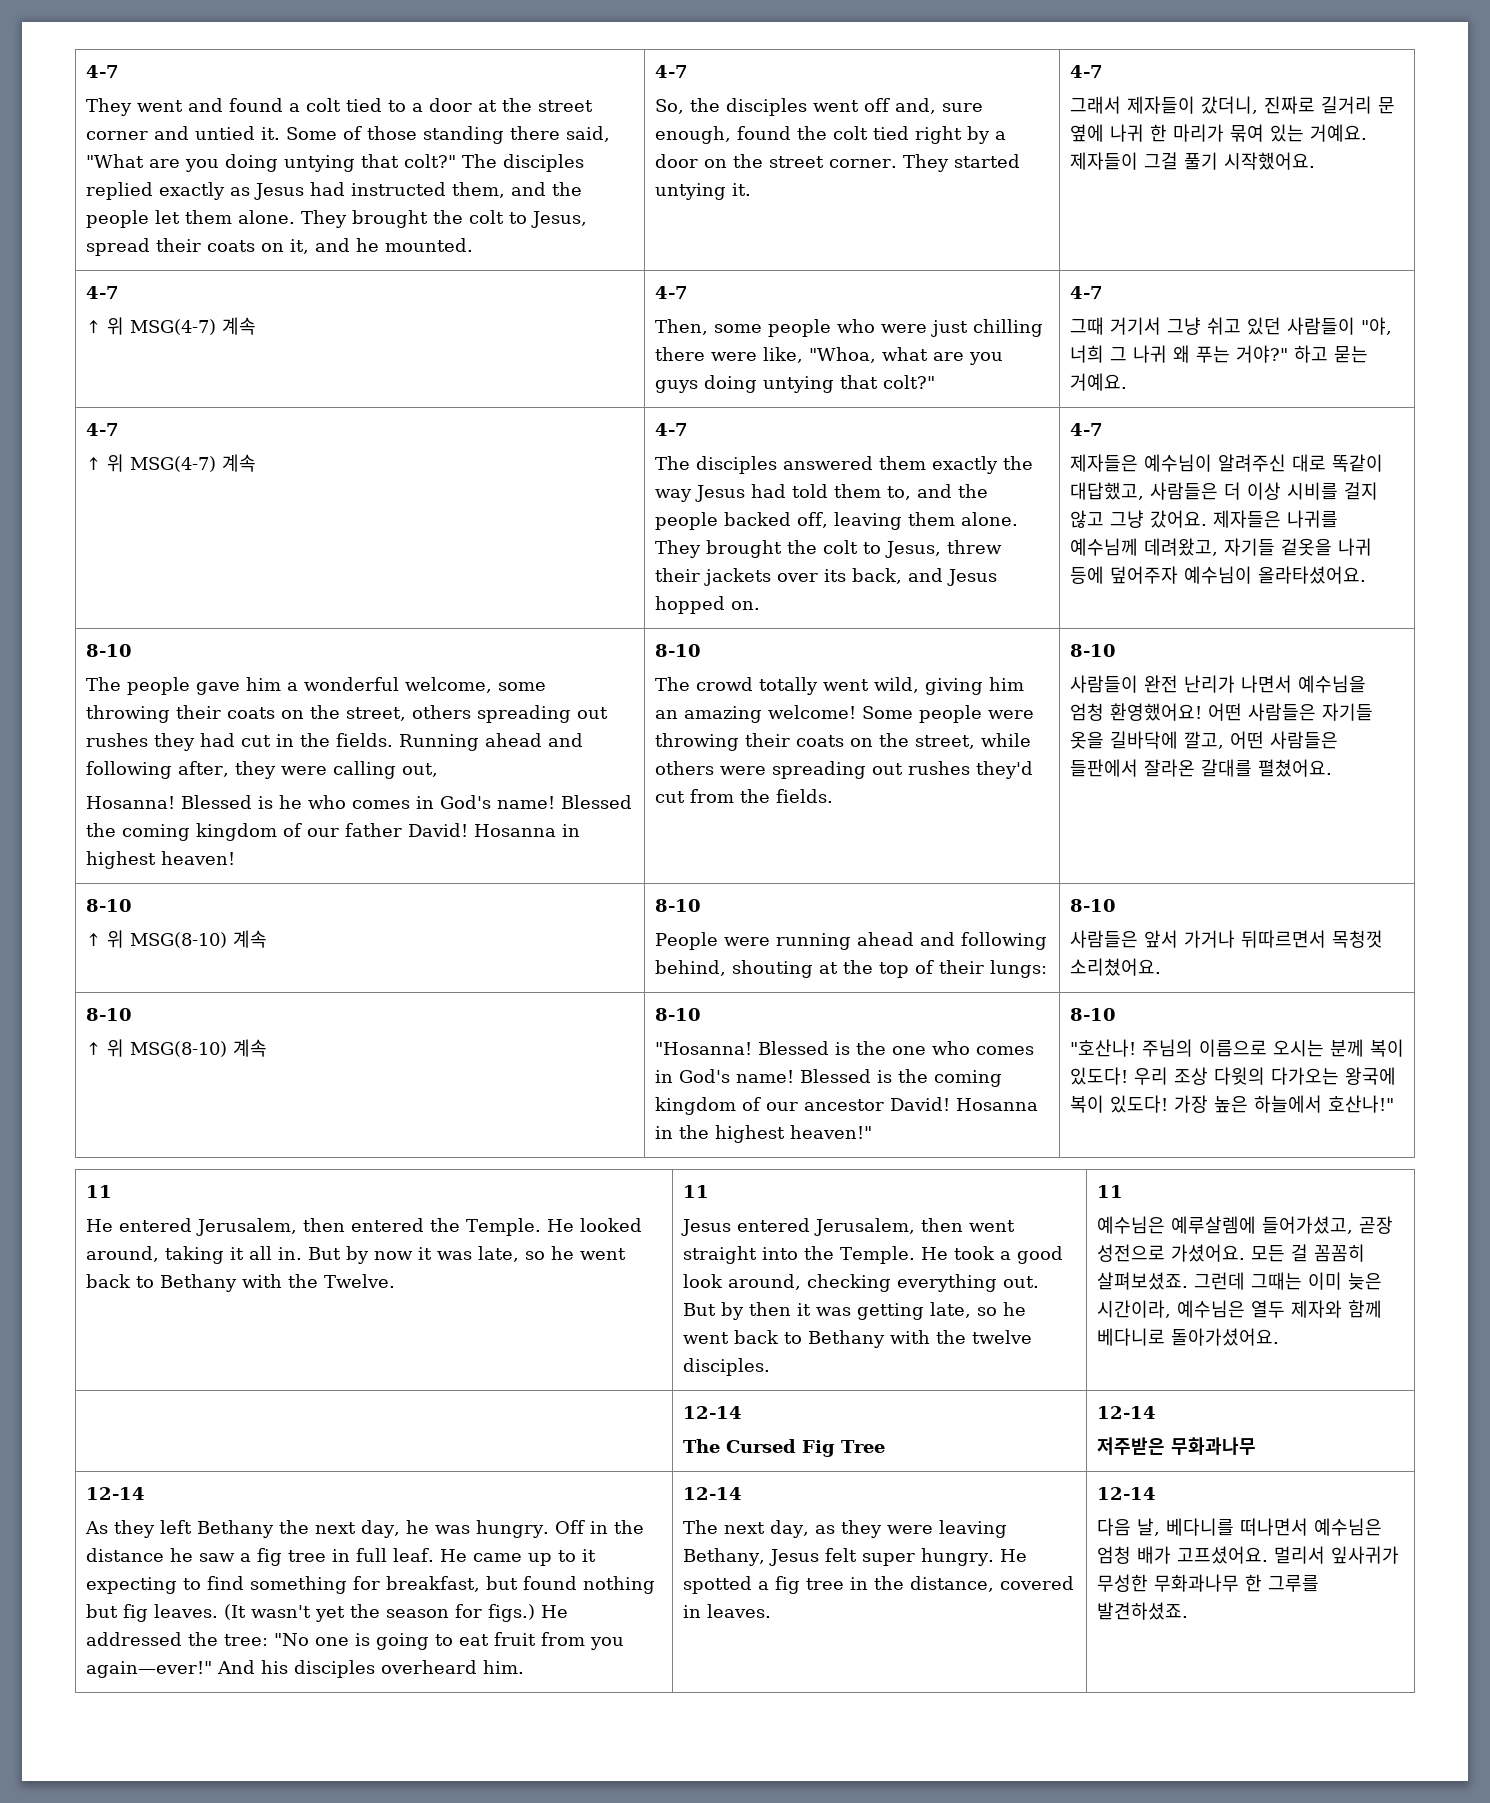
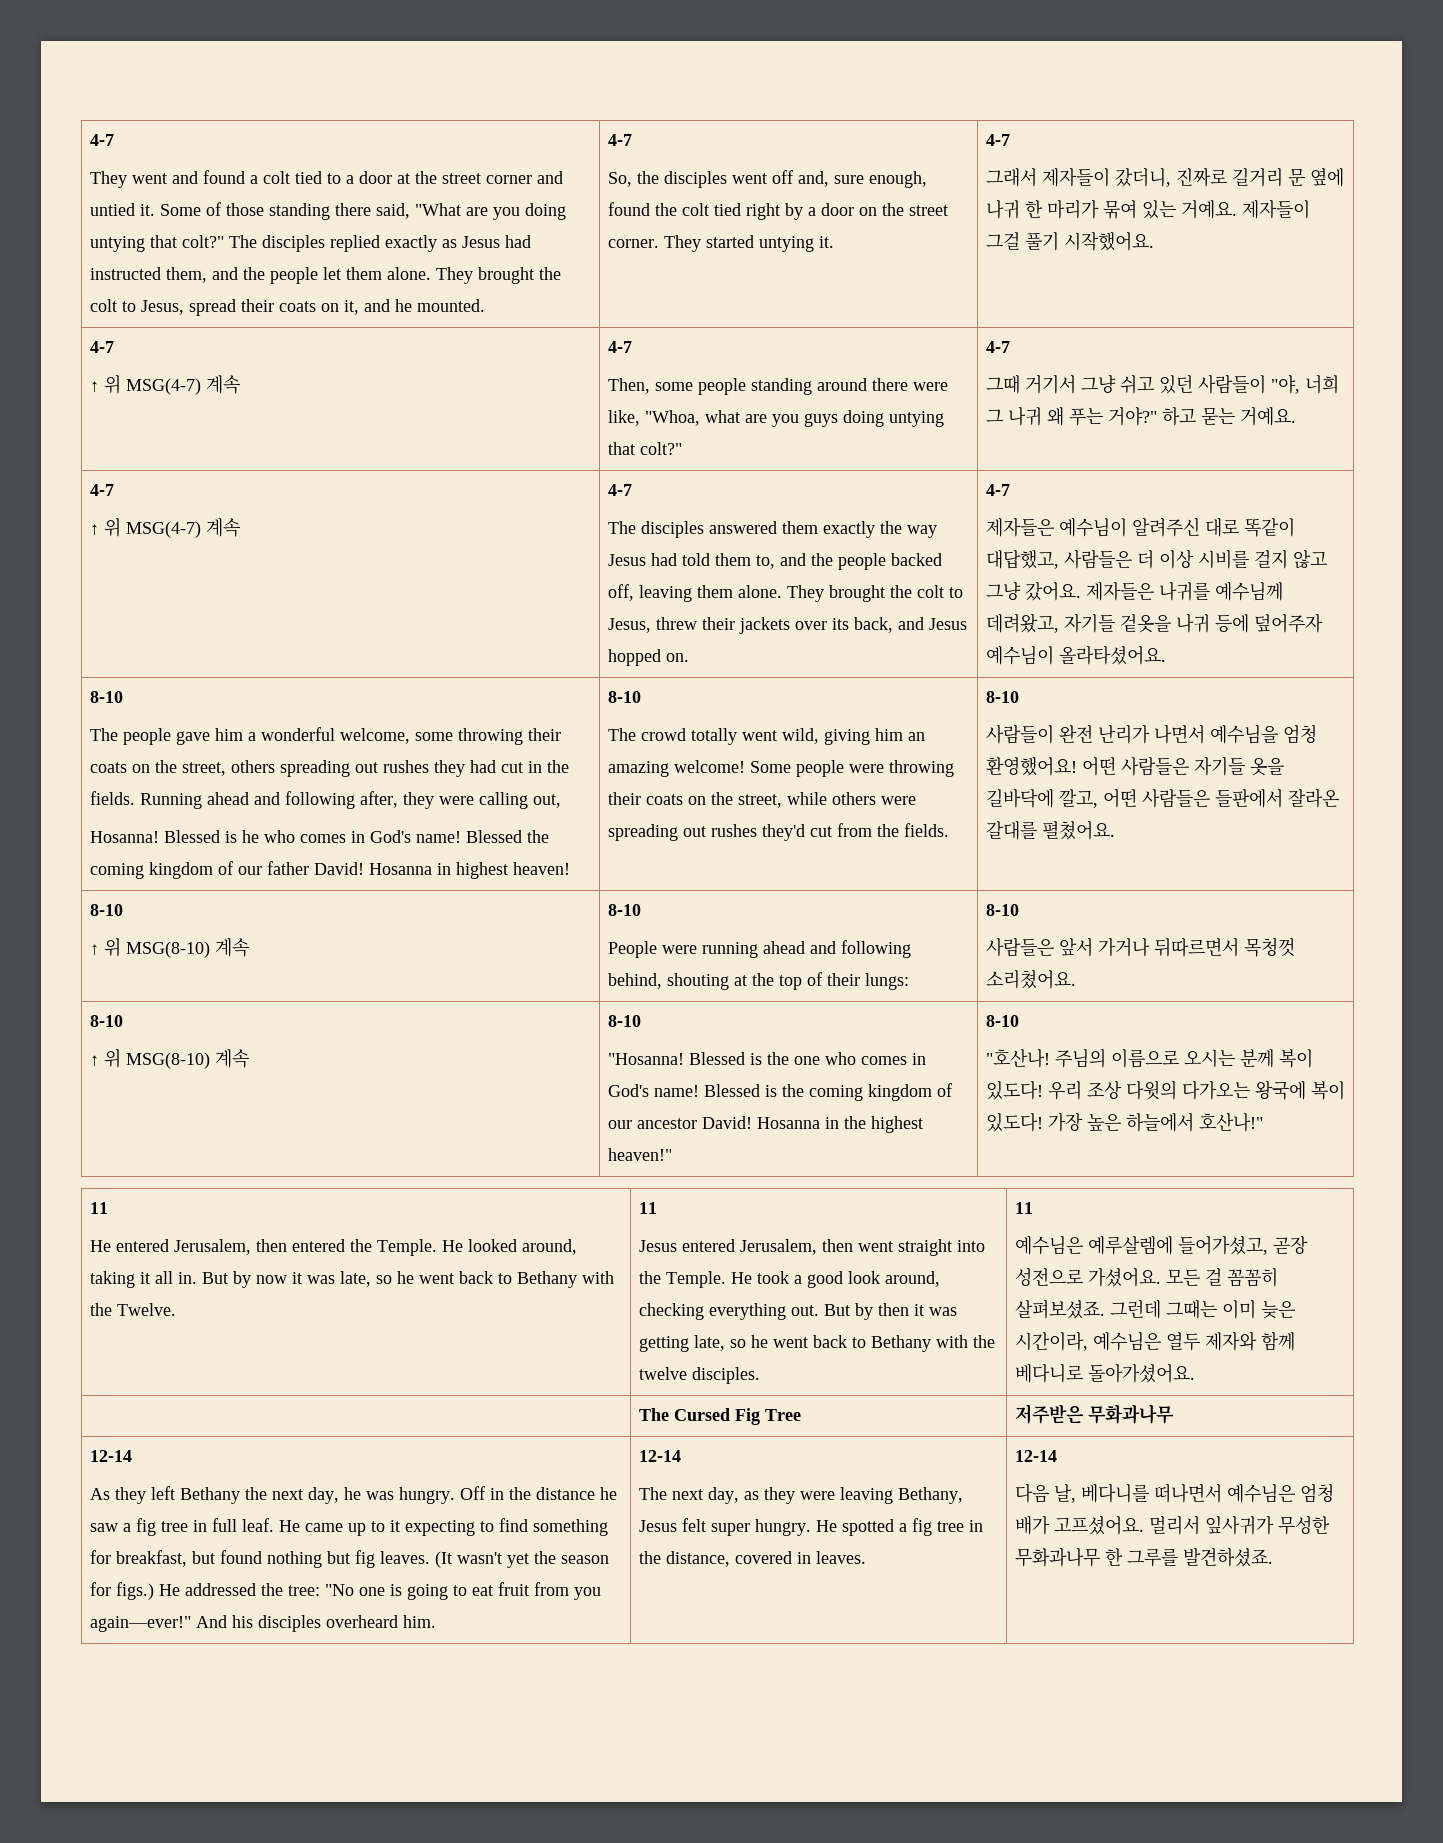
[836,319,1043,337] who were just chilling -> [750,378,867,395] standing around
[682,1406,742,1419] 12-14 // -> (1195, 1373) none
[1096,1406,1156,1419] 12-14 // -> (801, 1415) none

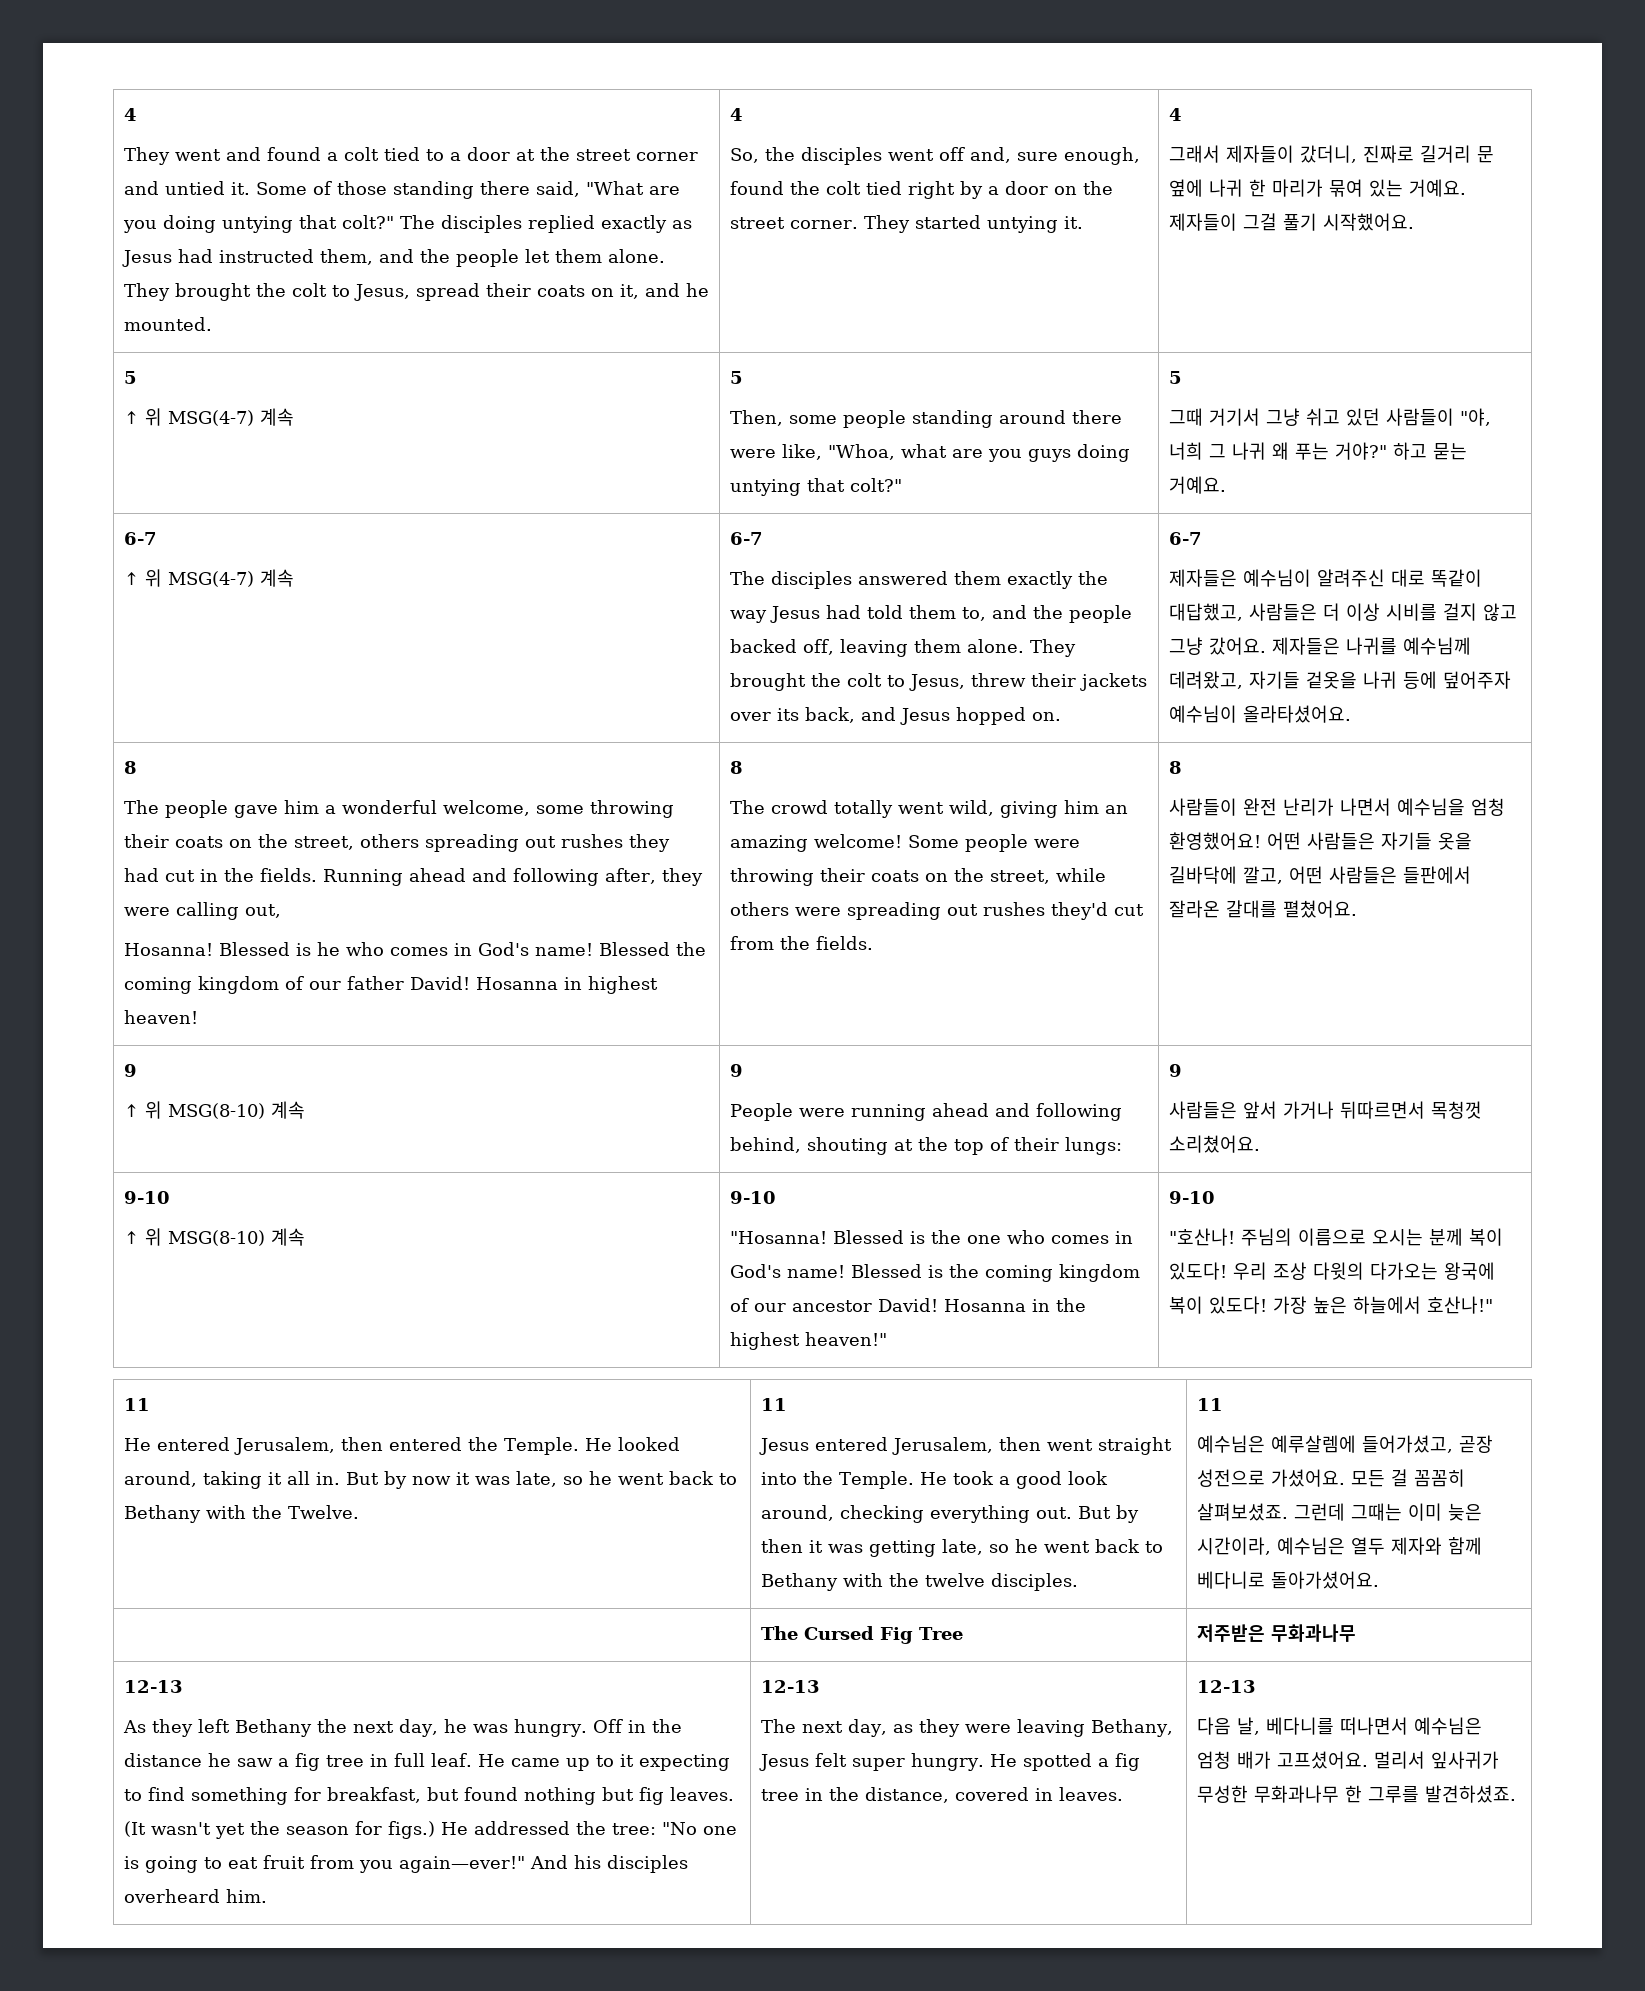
[89,134,114,146] 4-7 -> [123,108,137,121] 4
[607,134,632,146] 4-7 -> [729,108,743,121] 4
[985,134,1010,146] 4-7 -> [1168,108,1182,121] 4
[89,341,114,353] [89,375,240,395] [607,341,632,353] 4-7 // ↑ 위 MSG(4-7) 계속 | 4-7 -> [123,371,137,384] [123,408,294,426] [729,371,743,384] 5 // ↑ 위 MSG(4-7) 계속 | 5
[985,341,1010,353] 4-7 -> [1168,371,1182,384] 5
[89,484,114,496] [89,518,240,538] [607,484,632,496] 4-7 // ↑ 위 MSG(4-7) 계속 | 4-7 -> [123,532,157,545] [123,569,294,587] [729,532,763,545] 6-7 // ↑ 위 MSG(4-7) 계속 | 6-7
[985,484,1010,496] 4-7 -> [1168,532,1202,545] 6-7
[89,691,123,703] 8-10 -> [123,761,137,774] 8
[607,691,641,703] 8-10 -> [729,761,743,774] 8
[985,691,1019,703] 8-10 -> [1168,761,1182,774] 8
[89,904,123,916] [89,938,249,958] [607,904,641,916] 8-10 // ↑ 위 MSG(8-10) 계속 | 8-10 -> [123,1064,137,1077] [123,1101,305,1119] [729,1064,743,1077] 9 // ↑ 위 MSG(8-10) 계속 | 9
[985,904,1019,916] 8-10 -> [1168,1064,1182,1077] 9
[89,1015,123,1027] [89,1049,249,1069] [607,1015,641,1027] 8-10 // ↑ 위 MSG(8-10) 계속 | 8-10 -> [123,1191,170,1204] [123,1228,305,1246] [729,1191,776,1204] 9-10 // ↑ 위 MSG(8-10) 계속 | 9-10
[985,1015,1019,1027] 8-10 -> [1168,1191,1215,1204] 9-10
[89,1450,132,1462] 12-14 -> [123,1680,183,1693] 12-13
[638,1450,681,1462] 12-14 -> [760,1680,820,1693] 12-13
[1014,1450,1057,1462] 12-14 -> [1196,1680,1256,1693] 12-13

